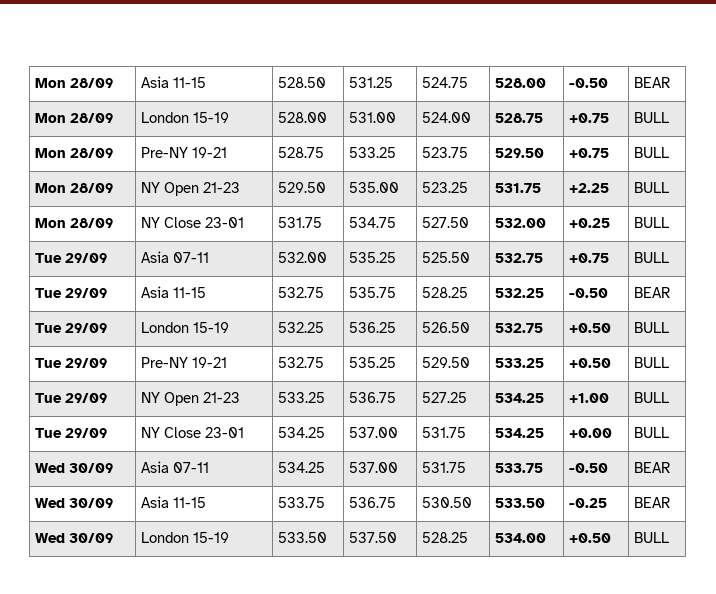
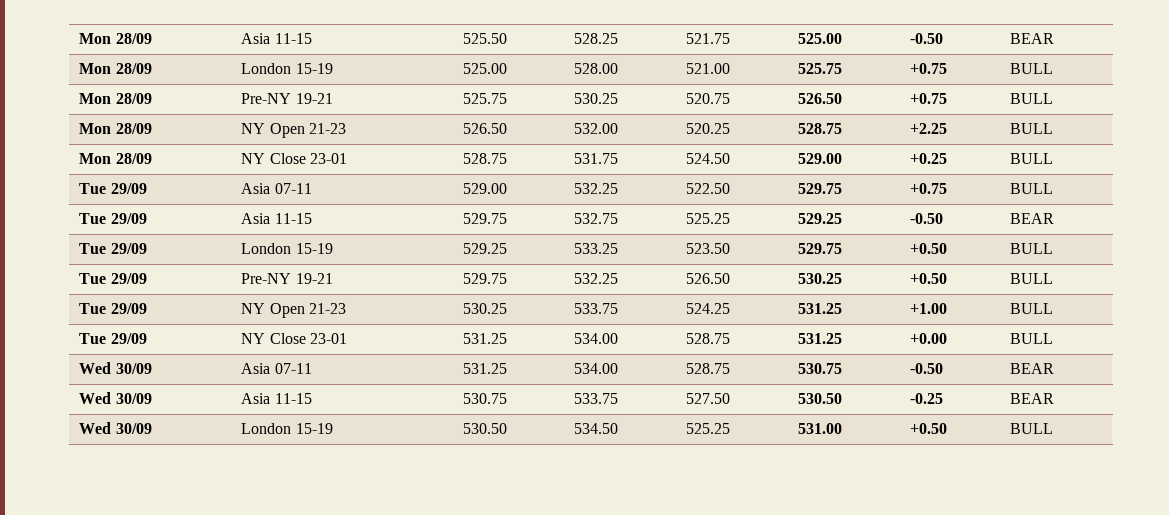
[278,77,327,88] [349,77,394,88] [422,77,469,88] [495,78,547,88] 528.50 | 531.25 | 524.75 | 528.00 -> [463,33,508,44] [574,33,619,44] [686,33,731,44] [798,33,843,44] 525.50 | 528.25 | 521.75 | 525.00
[278,112,328,123] [349,112,397,123] [422,112,472,123] [495,113,544,123] | 528.00 | 531.00 | 524.00 | 528.75 -> [463,63,508,74] [574,63,619,74] [686,63,731,74] [798,63,843,74] | 525.00 | 528.00 | 521.00 | 525.75
[278,147,325,158] [349,147,397,158] [422,147,469,158] [495,148,545,158] 528.75 | 533.25 | 523.75 | 529.50 -> [463,93,508,104] [574,93,619,104] [686,93,731,104] [798,93,843,104] 525.75 | 530.25 | 520.75 | 526.50
[278,182,327,193] [349,182,400,193] [422,182,469,193] [495,183,542,193] 529.50 | 535.00 | 523.25 | 531.75 -> [463,123,508,134] [574,123,619,134] [686,123,731,134] [798,123,843,134] 526.50 | 532.00 | 520.25 | 528.75
[278,217,323,228] [349,217,397,228] [422,217,470,228] [495,218,547,228] | 531.75 | 534.75 | 527.50 | 532.00 -> [463,153,508,164] [574,153,619,164] [686,153,731,164] [798,153,843,164] | 528.75 | 531.75 | 524.50 | 529.00
[278,252,328,263] [349,252,397,263] [422,252,471,263] [495,253,544,263] 532.00 | 535.25 | 525.50 | 532.75 -> [463,183,508,194] [574,183,619,194] [686,183,731,194] [798,183,843,194] 529.00 | 532.25 | 522.50 | 529.75
[278,287,325,298] [349,287,397,298] [422,287,469,298] [495,288,545,298] | 532.75 | 535.75 | 528.25 | 532.25 -> [463,213,508,224] [574,213,619,224] [686,213,731,224] [798,213,843,224] | 529.75 | 532.75 | 525.25 | 529.25
[278,322,325,333] [349,322,397,333] [422,322,471,333] [495,323,544,333] 532.25 | 536.25 | 526.50 | 532.75 -> [463,243,508,254] [574,243,619,254] [686,243,731,254] [798,243,843,254] 529.25 | 533.25 | 523.50 | 529.75
[278,357,325,368] [349,357,397,368] [422,357,471,368] [495,358,545,368] 532.75 | 535.25 | 529.50 | 533.25 -> [463,273,508,284] [574,273,619,284] [686,273,731,284] [798,273,843,284] 529.75 | 532.25 | 526.50 | 530.25
[278,392,326,403] [349,392,397,403] [422,392,468,403] [495,393,545,403] 533.25 | 536.75 | 527.25 | 534.25 -> [463,303,508,314] [574,303,619,314] [686,303,731,314] [798,303,843,314] 530.25 | 533.75 | 524.25 | 531.25
[278,427,326,438] [349,427,399,438] [422,427,467,438] [495,428,545,438] 534.25 | 537.00 | 531.75 | 534.25 -> [463,333,508,344] [574,333,619,344] [686,333,731,344] [798,333,843,344] 531.25 | 534.00 | 528.75 | 531.25
[278,462,326,473] [349,462,399,473] [422,462,467,473] [495,463,544,473] 534.25 | 537.00 | 531.75 | 533.75 -> [463,363,508,374] [574,363,619,374] [686,363,731,374] [798,363,843,374] 531.25 | 534.00 | 528.75 | 530.75
[278,497,326,508] [349,497,397,508] [422,497,473,508] [495,498,546,508] | 533.75 | 536.75 | 530.50 | 533.50 -> [463,393,508,404] [574,393,619,404] [686,393,731,404] [798,393,843,404] | 530.75 | 533.75 | 527.50 | 530.50
[278,532,328,543] [349,532,398,543] [422,532,469,543] [495,533,547,543] 533.50 | 537.50 | 528.25 | 534.00 -> [463,423,508,434] [574,423,619,434] [686,423,731,434] [798,423,843,434] 530.50 | 534.50 | 525.25 | 531.00

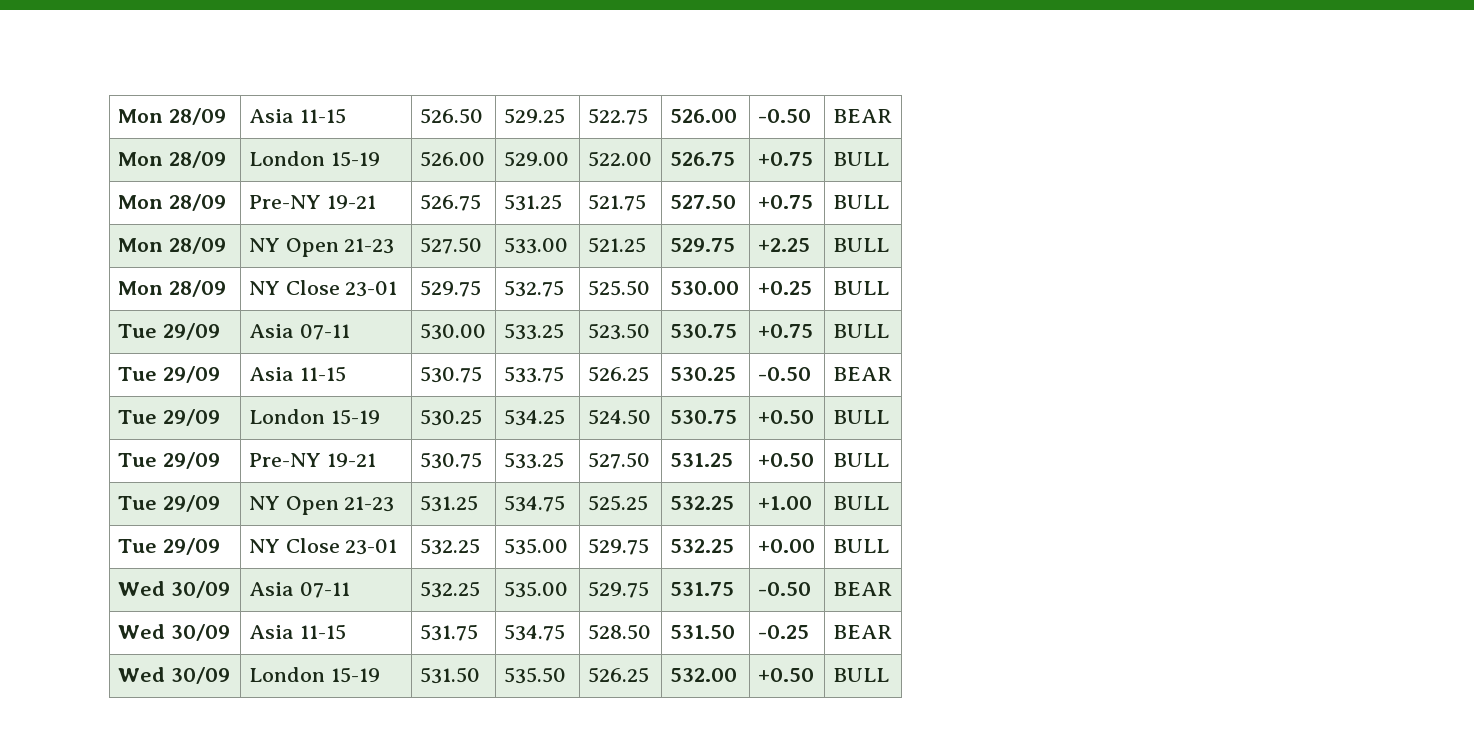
[463,33,508,44] [574,33,619,44] [686,33,731,44] [798,33,843,44] 525.50 | 528.25 | 521.75 | 525.00 -> [419,108,483,124] [503,108,565,124] [587,108,648,125] [669,109,737,123] 526.50 | 529.25 | 522.75 | 526.00
[463,63,508,74] [574,63,619,74] [686,63,731,74] [798,63,843,74] 525.00 | 528.00 | 521.00 | 525.75 -> [419,151,485,167] [503,151,569,167] [587,151,652,167] [669,152,735,166] 526.00 | 529.00 | 522.00 | 526.75
[463,93,508,104] [574,93,619,104] [686,93,731,104] [798,93,843,104] 525.75 | 530.25 | 520.75 | 526.50 -> [419,194,481,211] [503,194,562,211] [587,194,646,211] [669,195,736,209] 526.75 | 531.25 | 521.75 | 527.50
[463,123,508,134] [574,123,619,134] [686,123,731,134] [798,123,843,134] 526.50 | 532.00 | 520.25 | 528.75 -> [419,237,482,254] [503,237,568,254] [587,237,646,253] [669,238,735,252] 527.50 | 533.00 | 521.25 | 529.75
[463,153,508,164] [574,153,619,164] [686,153,731,164] [798,153,843,164] 528.75 | 531.75 | 524.50 | 529.00 -> [419,280,481,297] [503,280,564,297] [587,280,650,296] [669,281,739,295] 529.75 | 532.75 | 525.50 | 530.00
[463,183,508,194] [574,183,619,194] [686,183,731,194] [798,183,843,194] 529.00 | 532.25 | 522.50 | 529.75 -> [419,323,486,340] [503,323,564,340] [587,323,650,340] [669,324,737,338] 530.00 | 533.25 | 523.50 | 530.75
[463,213,508,224] [574,213,619,224] [686,213,731,224] [798,213,843,224] 529.75 | 532.75 | 525.25 | 529.25 -> [419,366,482,383] [503,366,564,383] [587,366,649,382] [669,367,736,381] 530.75 | 533.75 | 526.25 | 530.25
[463,243,508,254] [574,243,619,254] [686,243,731,254] [798,243,843,254] 529.25 | 533.25 | 523.50 | 529.75 -> [419,409,482,426] [503,409,565,426] [587,409,651,425] [669,410,737,424] 530.25 | 534.25 | 524.50 | 530.75
[463,273,508,284] [574,273,619,284] [686,273,731,284] [798,273,843,284] 529.75 | 532.25 | 526.50 | 530.25 -> [419,452,482,469] [503,452,564,469] [587,452,650,469] [669,453,733,467] 530.75 | 533.25 | 527.50 | 531.25
[463,303,508,314] [574,303,619,314] [686,303,731,314] [798,303,843,314] 530.25 | 533.75 | 524.25 | 531.25 -> [419,495,478,512] [503,495,565,512] [587,495,648,511] [669,496,734,510] 531.25 | 534.75 | 525.25 | 532.25
[463,333,508,344] [574,333,619,344] [686,333,731,344] [798,333,843,344] 531.25 | 534.00 | 528.75 | 531.25 -> [419,538,480,555] [503,538,568,555] [587,538,649,555] [669,539,734,553] 532.25 | 535.00 | 529.75 | 532.25
[463,363,508,374] [574,363,619,374] [686,363,731,374] [798,363,843,374] 531.25 | 534.00 | 528.75 | 530.75 -> [419,581,480,598] [503,581,568,598] [587,581,649,598] [669,582,734,596] 532.25 | 535.00 | 529.75 | 531.75
[463,393,508,404] [574,393,619,404] [686,393,731,404] [798,393,843,404] 530.75 | 533.75 | 527.50 | 530.50 -> [419,624,478,641] [503,624,565,641] [587,624,651,640] [669,625,735,639] 531.75 | 534.75 | 528.50 | 531.50
[463,423,508,434] [574,423,619,434] [686,423,731,434] [798,423,843,434] 530.50 | 534.50 | 525.25 | 531.00 -> [419,667,480,684] [503,667,566,684] [587,667,649,683] [669,668,737,682] 531.50 | 535.50 | 526.25 | 532.00

